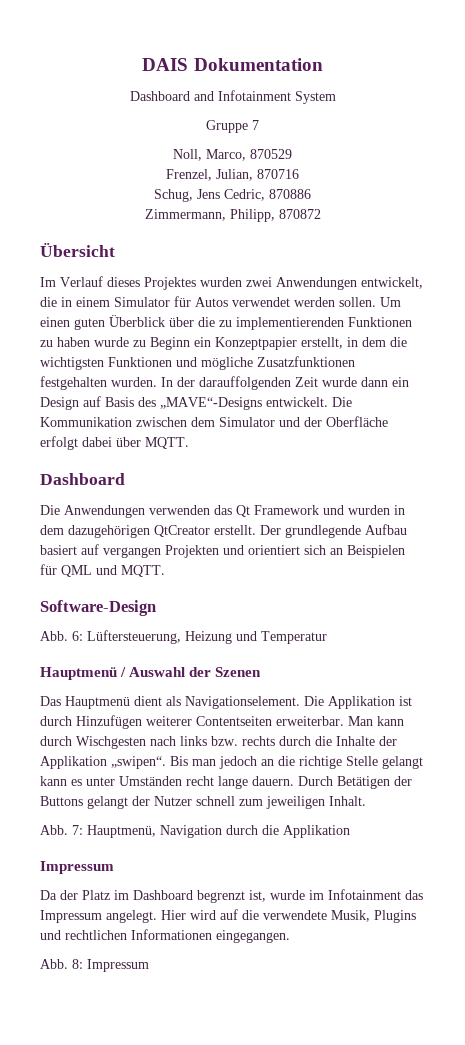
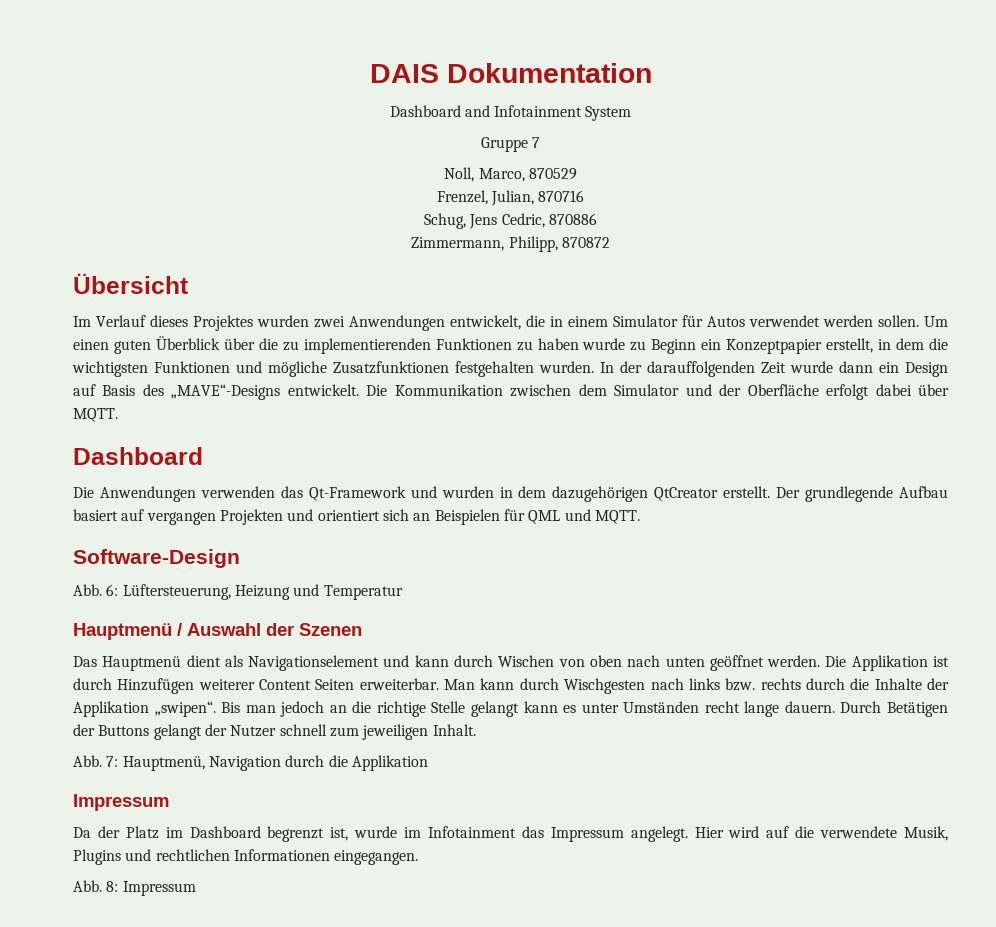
[236,505,319,517] Qt Framework -> [308,486,406,501] Qt-Framework
[185,696,300,709] Navigationselement. -> [248,655,821,671] Navigationselement und kann durch Wischen von oben nach unten geöffnet werden.
[196,716,272,726] Contentseiten -> [259,679,355,690] Content Seiten

